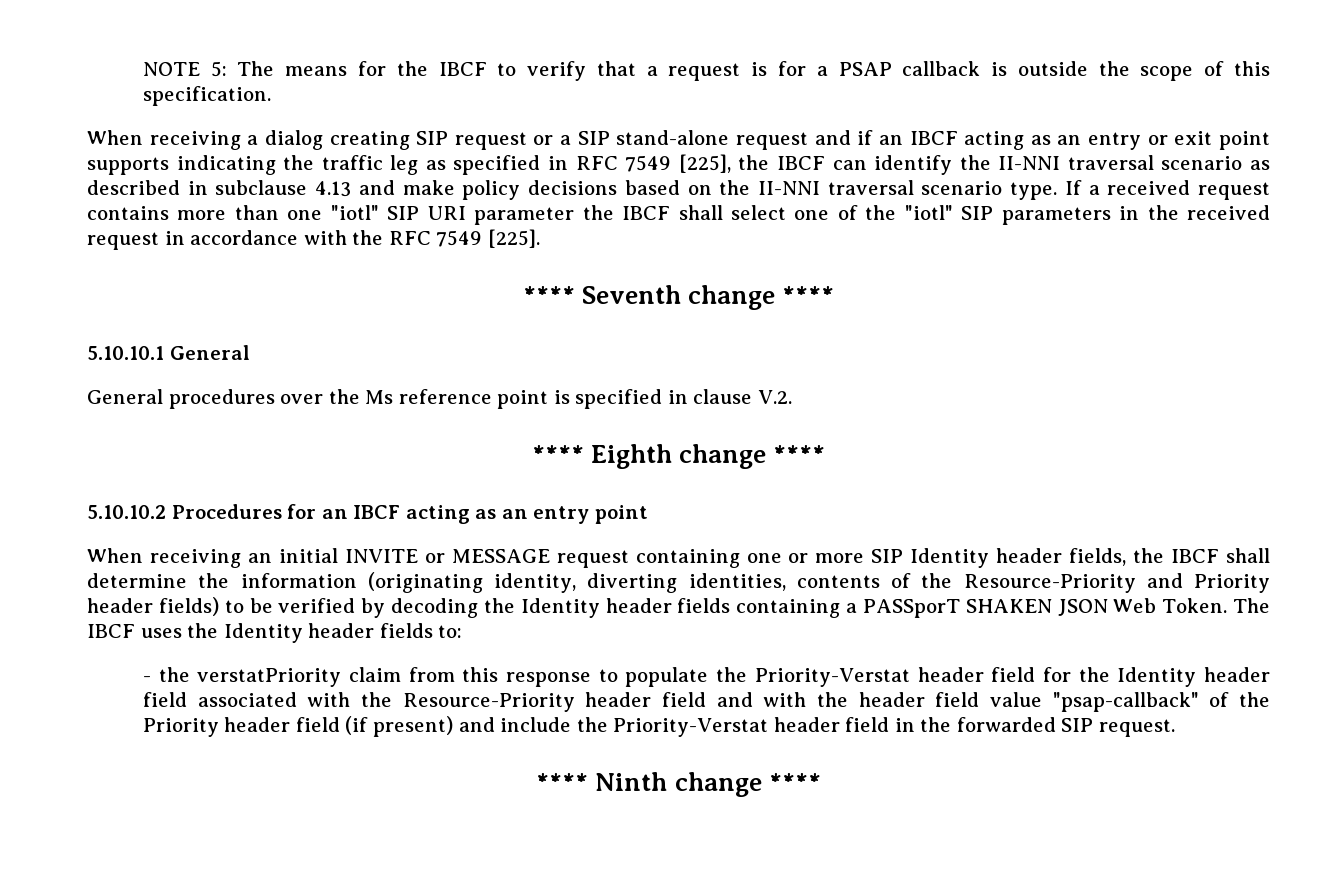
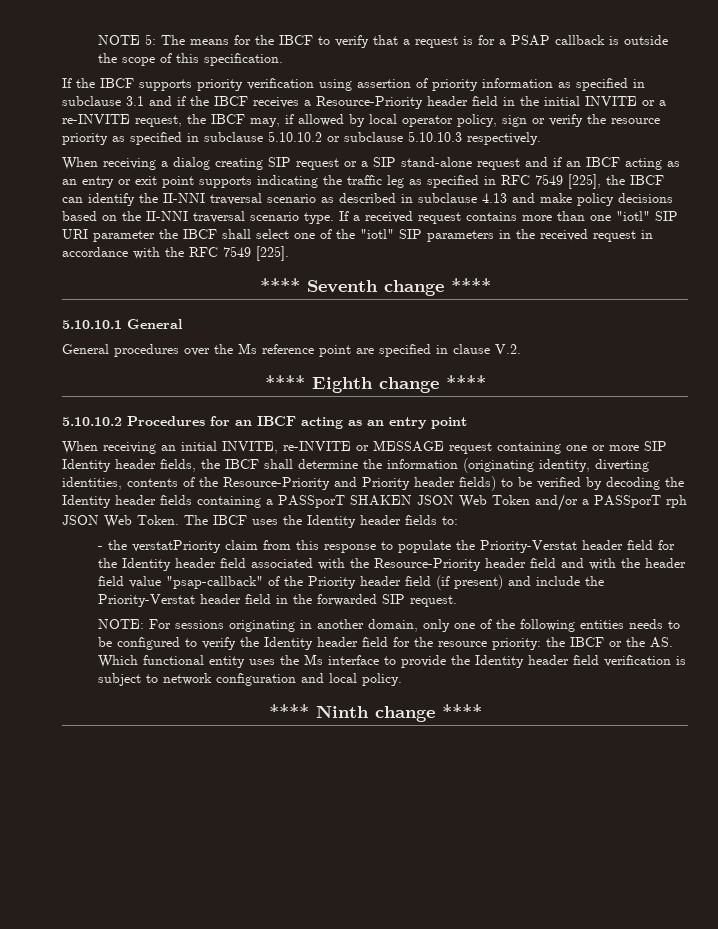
(271, 96) none -> [62,78,645,91] [62,96,666,109] [62,114,660,127] [62,131,541,145] // If the IBCF supports priority verification using assertion of priority information as specified in subclause 3.1 and if the IBCF receives a Resource-Priority header field in the initial INVITE or a re-INVITE request, the IBCF may, if allowed by local operator policy, sign or verify the resource priority as specified in subclause 5.10.10.2 or subclause 5.10.10.3 respectively.
[553,390,570,404] is -> [356,348,374,354] are
[344,549,418,563] INVITE -> [222,441,351,454] INVITE, re-INVITE
(1157, 605) none -> [492,494,687,511] [62,515,132,528] Token and/or a PASSporT rph JSON Web
(1175, 728) none -> [98,619,681,632] [98,637,674,650] [98,654,687,668] [98,673,403,686] // NOTE: For sessions originating in another domain, only one of the following entities needs to be configured to verify the Identity header field for the resource priority: the IBCF or the AS. Which functional entity uses the Ms interface to provide the Identity header field verification is subject to network configuration and local policy.

